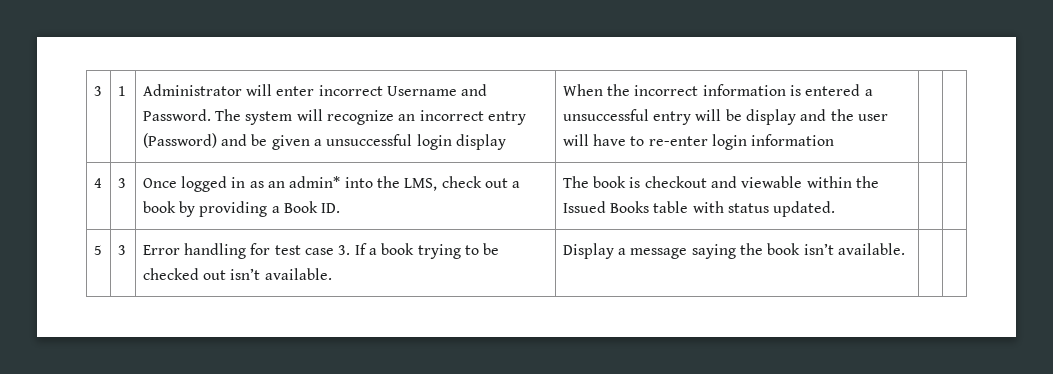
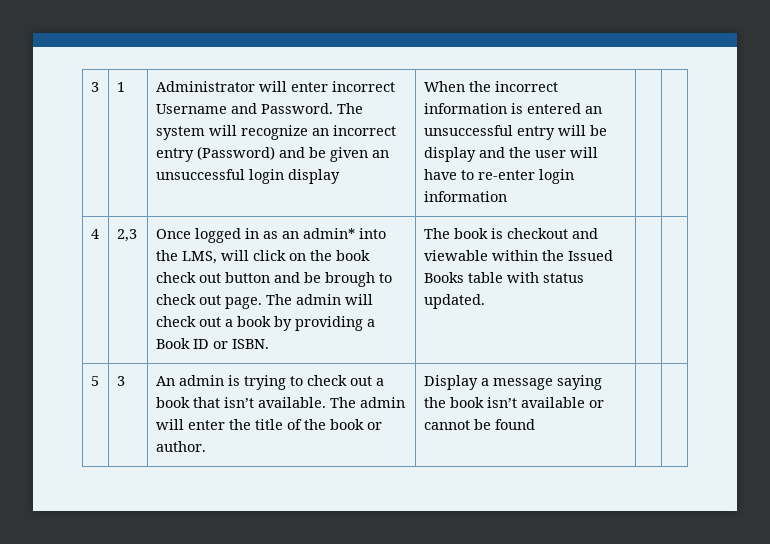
[314,139,323,146] a -> [371,150,389,158] an
[864,89,873,96] a -> [584,106,602,114] an
[117,178,126,188] 3 -> [116,229,137,242] 2,3
(438, 184) none -> [220,250,370,261] [155,272,392,287] [155,294,373,309] will click on the book check out button and be brough to check out page. The admin will
[321,203,341,213] ID. -> [192,339,269,349] ID or ISBN.
[142,243,500,259] [142,268,332,280] Error handling for test case 3. If a book trying to be checked out isn’t available. -> [155,375,384,390] [155,397,405,408] [155,419,382,430] [155,441,206,452] An admin is trying to check out a book that isn’t available. The admin will enter the title of the book or author.
[838,243,906,255] available. -> [520,397,604,408] [423,419,535,430] available or cannot be found

